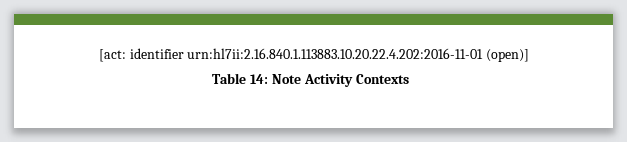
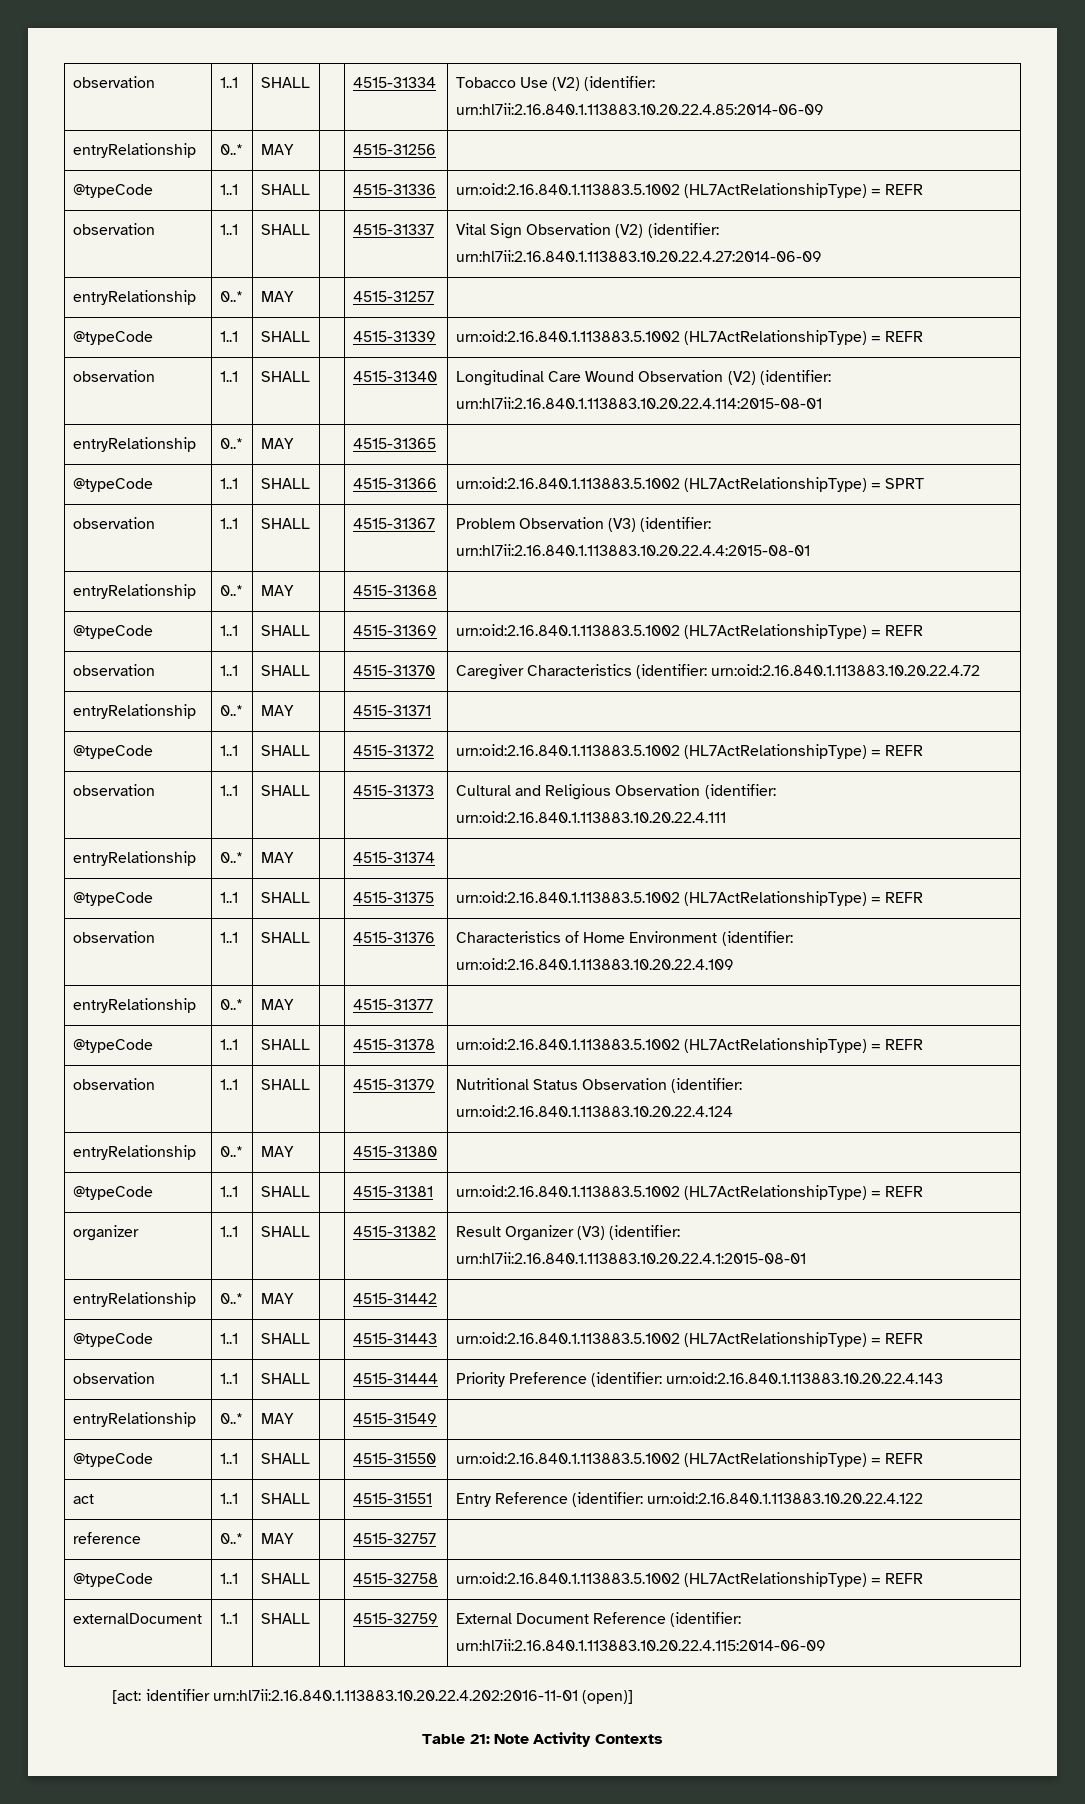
(98, 55) none -> [72,76,155,88] [219,77,238,88] [260,77,310,88] [352,77,436,88] [455,76,656,91] [455,103,824,115] [72,143,196,158] [219,144,243,155] [260,144,294,155] [352,144,436,155] [72,184,153,198] [219,184,238,195] [260,184,310,195] [352,184,436,195] [455,183,924,198] [72,223,155,235] [219,224,238,235] [260,224,310,235] [352,224,434,235] [455,223,719,239] [455,250,822,262] [72,290,196,305] [219,291,243,302] [260,291,294,302] [352,291,434,302] [72,331,153,345] [219,331,238,342] [260,331,310,342] [352,331,436,342] [455,330,924,345] [72,370,155,382] [219,371,238,382] [260,371,310,382] [352,371,437,382] [455,370,832,386] [455,397,822,409] [72,437,196,452] [219,438,243,449] [260,438,294,449] [352,438,436,449] [72,478,153,492] [219,478,238,489] [260,478,310,489] [352,478,437,489] [455,477,925,492] [72,517,155,529] [219,518,238,529] [260,518,310,529] [352,518,435,529] [455,517,712,532] [455,544,810,556] [72,584,196,599] [219,585,243,596] [260,585,294,596] [352,585,437,596] [72,625,153,639] [219,625,238,636] [260,625,310,636] [352,625,437,636] [455,624,924,639] [72,664,155,676] [219,665,238,676] [260,665,310,676] [352,665,435,676] [455,664,981,680] [72,704,196,719] [219,705,243,716] [260,705,294,716] [352,705,431,716] [72,745,153,759] [219,745,238,756] [260,745,310,756] [352,745,434,756] [455,744,924,759] [72,784,155,796] [219,785,238,796] [260,785,310,796] [352,785,434,796] [455,784,776,800] [455,811,726,823] [72,851,196,866] [219,852,243,863] [260,852,294,863] [352,852,435,863] [72,892,153,906] [219,892,238,903] [260,892,310,903] [352,892,434,903] [455,891,924,906] [72,931,155,943] [219,932,238,943] [260,932,310,943] [352,932,435,943] [455,931,793,946] [455,958,734,970] [72,998,196,1013] [219,999,243,1010] [260,999,294,1010] [352,999,433,1010] [72,1039,153,1053] [219,1039,238,1050] [260,1039,310,1050] [352,1039,435,1050] [455,1038,924,1053] [72,1078,155,1090] [219,1079,238,1090] [260,1079,310,1090] [352,1079,435,1090] [455,1078,743,1093] [455,1105,733,1117] [72,1145,196,1160] [219,1146,243,1157] [260,1146,294,1157] [352,1146,437,1157] [72,1186,153,1200] [219,1186,238,1197] [260,1186,310,1197] [352,1186,433,1197] [455,1185,924,1200] [72,1225,139,1241] [219,1226,238,1237] [260,1226,310,1237] [352,1226,436,1237] [455,1225,681,1241] [455,1252,806,1264] [72,1292,196,1307] [219,1293,243,1304] [260,1293,294,1304] [352,1293,437,1304] [72,1333,153,1347] [219,1333,238,1344] [260,1333,310,1344] [352,1333,437,1344] [455,1332,924,1347] [72,1372,155,1384] [219,1373,238,1384] [260,1373,310,1384] [352,1373,438,1384] [455,1372,944,1387] [72,1412,196,1427] [219,1413,243,1424] [260,1413,294,1424] [352,1413,437,1424] [72,1453,153,1467] [219,1453,238,1464] [260,1453,310,1464] [352,1453,436,1464] [455,1452,924,1467] [72,1494,94,1504] [219,1493,238,1504] [260,1493,310,1504] [352,1493,432,1504] [455,1492,924,1507] [72,1532,141,1544] [219,1533,243,1544] [260,1533,294,1544] [352,1533,436,1544] [72,1573,153,1587] [219,1573,238,1584] [260,1573,310,1584] [352,1573,438,1584] [455,1572,924,1587] [72,1613,202,1624] [219,1613,238,1624] [260,1613,310,1624] [352,1613,438,1624] [455,1612,742,1627] [455,1639,826,1651] observation | 1..1 | SHALL | | 4515-31334 | Tobacco Use (V2) (identifier: urn:hl7ii:2.16.840.1.113883.10.20.22.4.85:2014-06-09 // entryRelationship | 0..* | MAY | | 4515-31256 | // @typeCode | 1..1 | SHALL | | 4515-31336 | urn:oid:2.16.840.1.113883.5.1002 (HL7ActRelationshipType) = REFR // observation | 1..1 | SHALL | | 4515-31337 | Vital Sign Observation (V2) (identifier: urn:hl7ii:2.16.840.1.113883.10.20.22.4.27:2014-06-09 // entryRelationship | 0..* | MAY | | 4515-31257 | // @typeCode | 1..1 | SHALL | | 4515-31339 | urn:oid:2.16.840.1.113883.5.1002 (HL7ActRelationshipType) = REFR // observation | 1..1 | SHALL | | 4515-31340 | Longitudinal Care Wound Observation (V2) (identifier: urn:hl7ii:2.16.840.1.113883.10.20.22.4.114:2015-08-01 // entryRelationship | 0..* | MAY | | 4515-31365 | // @typeCode | 1..1 | SHALL | | 4515-31366 | urn:oid:2.16.840.1.113883.5.1002 (HL7ActRelationshipType) = SPRT // observation | 1..1 | SHALL | | 4515-31367 | Problem Observation (V3) (identifier: urn:hl7ii:2.16.840.1.113883.10.20.22.4.4:2015-08-01 // entryRelationship | 0..* | MAY | | 4515-31368 | // @typeCode | 1..1 | SHALL | | 4515-31369 | urn:oid:2.16.840.1.113883.5.1002 (HL7ActRelationshipType) = REFR // observation | 1..1 | SHALL | | 4515-31370 | Caregiver Characteristics (identifier: urn:oid:2.16.840.1.113883.10.20.22.4.72 // entryRelationship | 0..* | MAY | | 4515-31371 | // @typeCode | 1..1 | SHALL | | 4515-31372 | urn:oid:2.16.840.1.113883.5.1002 (HL7ActRelationshipType) = REFR // observation | 1..1 | SHALL | | 4515-31373 | Cultural and Religious Observation (identifier: urn:oid:2.16.840.1.113883.10.20.22.4.111 // entryRelationship | 0..* | MAY | | 4515-31374 | // @typeCode | 1..1 | SHALL | | 4515-31375 | urn:oid:2.16.840.1.113883.5.1002 (HL7ActRelationshipType) = REFR // observation | 1..1 | SHALL | | 4515-31376 | Characteristics of Home Environment (identifier: urn:oid:2.16.840.1.113883.10.20.22.4.109 // entryRelationship | 0..* | MAY | | 4515-31377 | // @typeCode | 1..1 | SHALL | | 4515-31378 | urn:oid:2.16.840.1.113883.5.1002 (HL7ActRelationshipType) = REFR // observation | 1..1 | SHALL | | 4515-31379 | Nutritional Status Observation (identifier: urn:oid:2.16.840.1.113883.10.20.22.4.124 // entryRelationship | 0..* | MAY | | 4515-31380 | // @typeCode | 1..1 | SHALL | | 4515-31381 | urn:oid:2.16.840.1.113883.5.1002 (HL7ActRelationshipType) = REFR // organizer | 1..1 | SHALL | | 4515-31382 | Result Organizer (V3) (identifier: urn:hl7ii:2.16.840.1.113883.10.20.22.4.1:2015-08-01 // entryRelationship | 0..* | MAY | | 4515-31442 | // @typeCode | 1..1 | SHALL | | 4515-31443 | urn:oid:2.16.840.1.113883.5.1002 (HL7ActRelationshipType) = REFR // observation | 1..1 | SHALL | | 4515-31444 | Priority Preference (identifier: urn:oid:2.16.840.1.113883.10.20.22.4.143 // entryRelationship | 0..* | MAY | | 4515-31549 | // @typeCode | 1..1 | SHALL | | 4515-31550 | urn:oid:2.16.840.1.113883.5.1002 (HL7ActRelationshipType) = REFR // act | 1..1 | SHALL | | 4515-31551 | Entry Reference (identifier: urn:oid:2.16.840.1.113883.10.20.22.4.122 // reference | 0..* | MAY | | 4515-32757 | // @typeCode | 1..1 | SHALL | | 4515-32758 | urn:oid:2.16.840.1.113883.5.1002 (HL7ActRelationshipType) = REFR // externalDocument | 1..1 | SHALL | | 4515-32759 | External Document Reference (identifier: urn:hl7ii:2.16.840.1.113883.10.20.22.4.115:2014-06-09 //
[250,74,269,84] 14: -> [469,1734,490,1744] 21:

